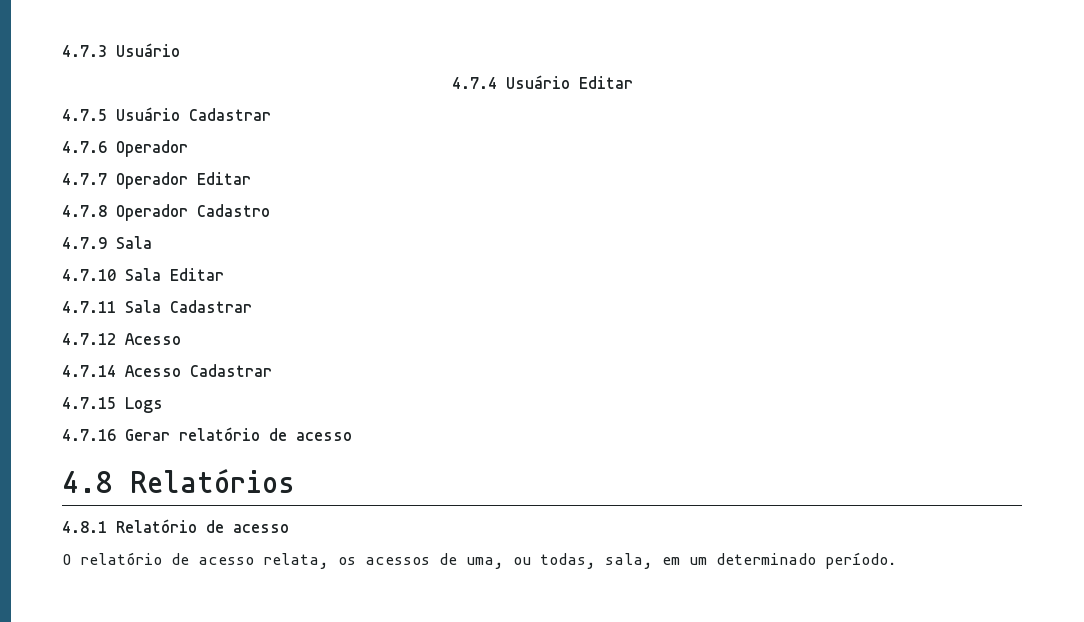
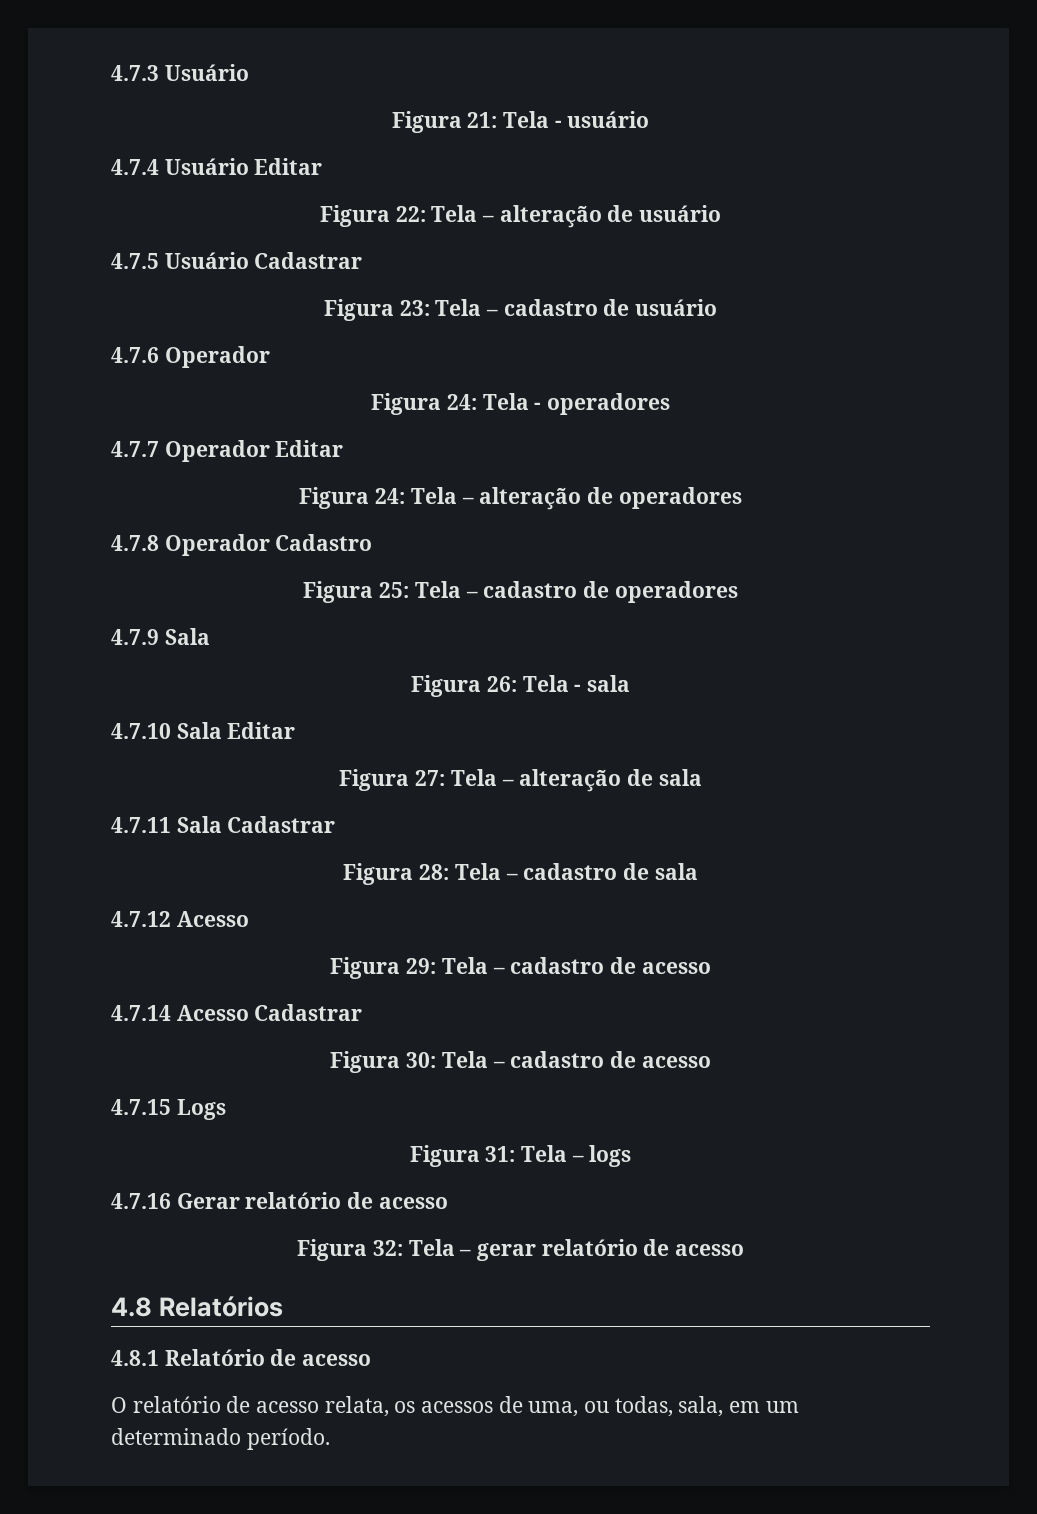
[451,75,633,89] [62,107,271,121] [62,140,188,157] [62,172,251,189] [62,204,270,221] [62,236,152,249] [62,268,224,281] [62,300,252,313] [62,333,181,345] [62,364,272,377] [62,397,163,413] 4.7.4 Usuário Editar // 4.7.5 Usuário Cadastrar // 4.7.6 Operador // 4.7.7 Operador Editar // 4.7.8 Operador Cadastro // 4.7.9 Sala // 4.7.10 Sala Editar // 4.7.11 Sala Cadastrar // 4.7.12 Acesso // 4.7.14 Acesso Cadastrar // 4.7.15 Logs -> [391,111,650,133] [111,158,323,175] [319,205,722,228] [111,252,363,269] [323,299,718,321] [111,346,270,368] [371,393,670,415] [111,440,344,462] [299,487,742,510] [111,534,373,556] [303,581,738,603] [111,628,210,645] [411,675,630,697] [111,722,296,739] [339,769,702,792] [111,816,336,833] [343,863,698,885] [111,911,249,927] [330,957,711,979] [111,1004,363,1021] [330,1051,711,1073] [111,1099,226,1120] [409,1145,632,1167] Figura 21: Tela - usuário // 4.7.4 Usuário Editar // Figura 22: Tela – alteração de usuário // 4.7.5 Usuário Cadastrar // Figura 23: Tela – cadastro de usuário // 4.7.6 Operador // Figura 24: Tela - operadores // 4.7.7 Operador Editar // Figura 24: Tela – alteração de operadores // 4.7.8 Operador Cadastro // Figura 25: Tela – cadastro de operadores // 4.7.9 Sala // Figura 26: Tela - sala // 4.7.10 Sala Editar // Figura 27: Tela – alteração de sala // 4.7.11 Sala Cadastrar // Figura 28: Tela – cadastro de sala // 4.7.12 Acesso // Figura 29: Tela – cadastro de acesso // 4.7.14 Acesso Cadastrar // Figura 30: Tela – cadastro de acesso // 4.7.15 Logs // Figura 31: Tela – logs
(352, 436) none -> [297,1239,744,1261] // Figura 32: Tela – gerar relatório de acesso

